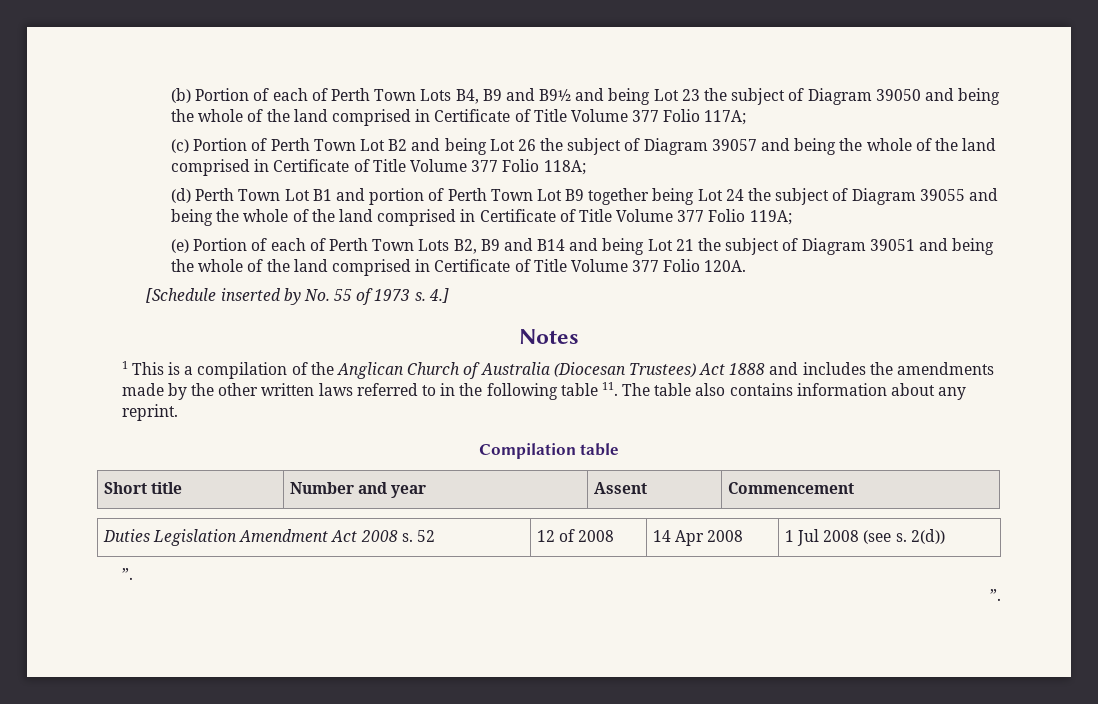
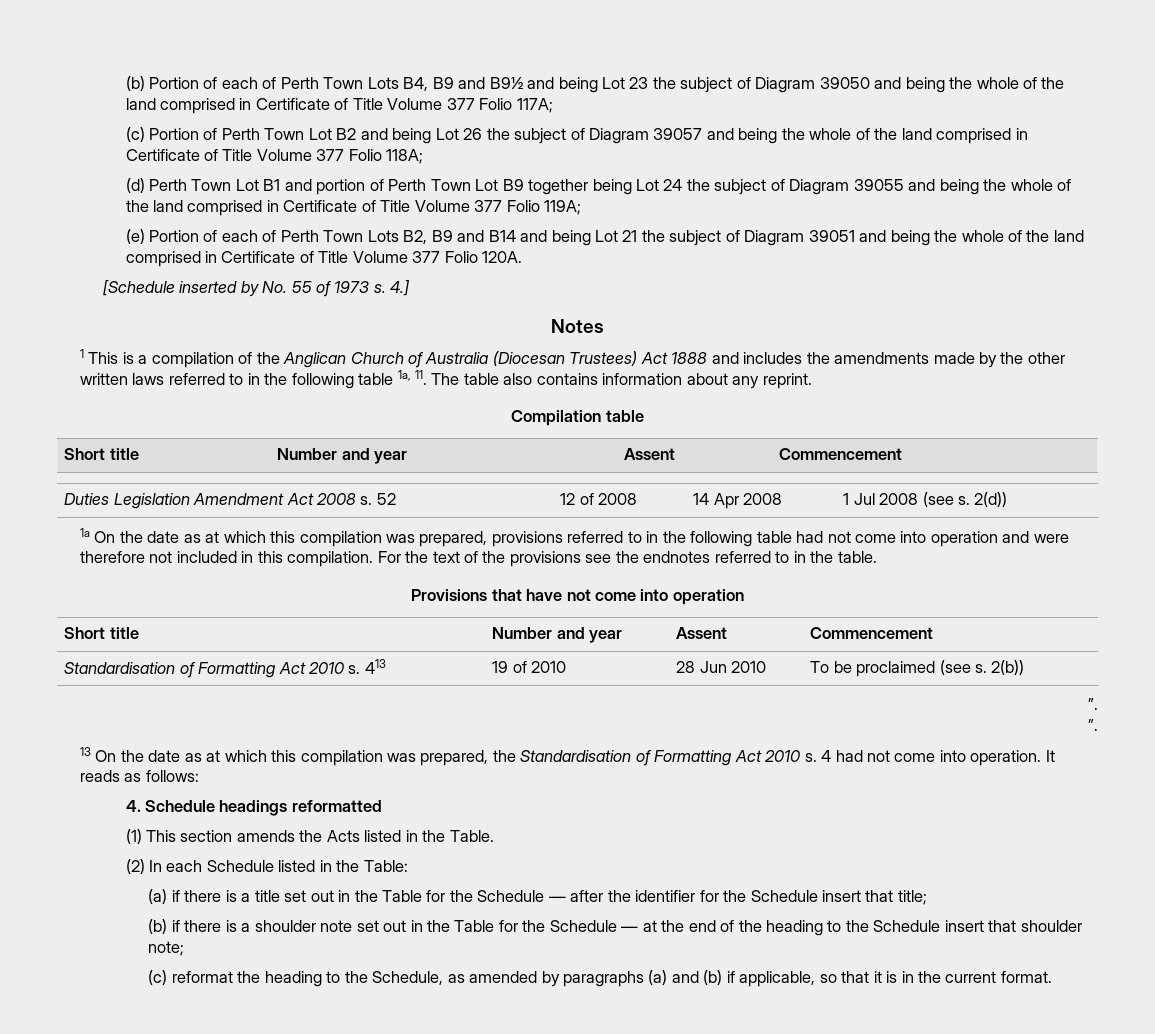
(598, 389) none -> [397,370,411,381] 1a,
[121,568,133,580] [990,589,1001,601] ”. // ”. -> [79,528,1069,547] [79,551,877,567] [411,589,744,605] [64,627,139,639] [492,627,623,643] [676,627,728,639] [810,627,934,639] [64,659,386,678] [492,661,567,673] [676,661,767,673] [810,660,1025,677] [1088,698,1098,710] [1088,719,1098,731] [79,747,1055,766] [79,770,199,782] [125,800,382,816] [125,829,494,844] [125,859,408,874] [148,889,927,905] [148,919,1082,936] [148,941,185,956] [148,970,1052,987] 1a On the date as at which this compilation was prepared, provisions referred to in the following table had not come into operation and were therefore not included in this compilation. For the text of the provisions see the endnotes referred to in the table. // Provisions that have not come into operation // Short title | Number and year | Assent | Commencement // Standardisation of Formatting Act 2010 s. 413 | 19 of 2010 | 28 Jun 2010 | To be proclaimed (see s. 2(b)) // ”. // ”. // 13 On the date as at which this compilation was prepared, the Standardisation of Formatting Act 2010 s. 4 had not come into operation. It reads as follows: // 4. Schedule headings reformatted // (1) This section amends the Acts listed in the Table. // (2) In each Schedule listed in the Table: // (a) if there is a title set out in the Table for the Schedule — after the identifier for the Schedule insert that title; // (b) if there is a shoulder note set out in the Table for the Schedule — at the end of the heading to the Schedule insert that shoulder note; // (c) reformat the heading to the Schedule, as amended by paragraphs (a) and (b) if applicable, so that it is in the current format.

